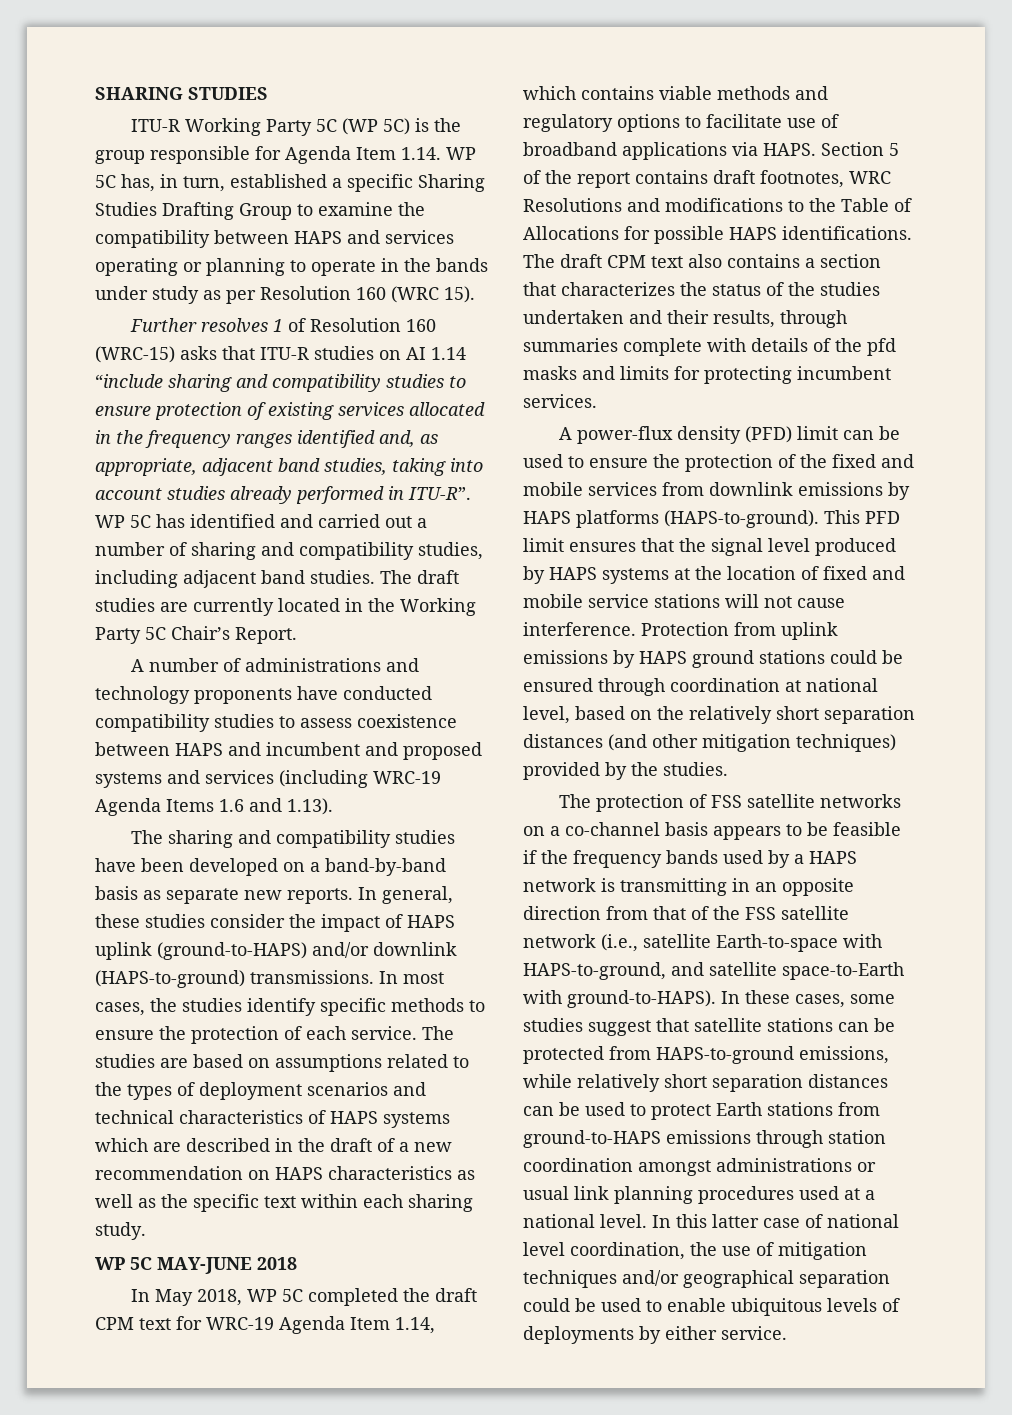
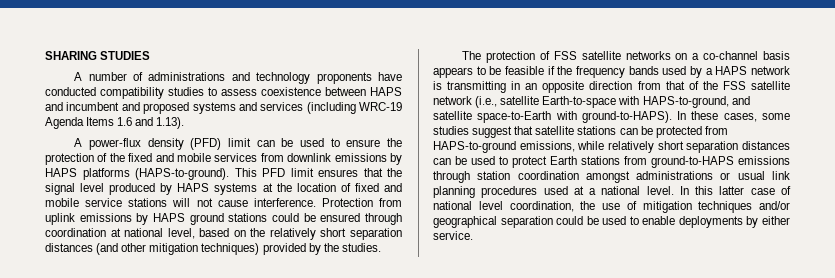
[131,118,462,136] [95,146,476,164] [95,174,485,192] [95,202,425,220] [95,230,454,248] [95,258,488,276] [95,286,475,304] [130,318,437,333] [95,346,466,363] [95,374,466,392] [95,402,485,420] [95,430,438,448] [95,458,483,476] [95,486,471,504] [95,514,427,528] [95,542,483,560] [95,570,459,588] [95,598,476,616] [95,626,297,644] // ITU-R Working Party 5C (WP 5C) is the group responsible for Agenda Item 1.14. WP 5C has, in turn, established a specific Sharing Studies Drafting Group to examine the compatibility between HAPS and services operating or planning to operate in the bands under study as per Resolution 160 (WRC 15). // Further resolves 1 of Resolution 160 (WRC-15) asks that ITU-R studies on AI 1.14 “include sharing and compatibility studies to ensure protection of existing services allocated in the frequency ranges identified and, as appropriate, adjacent band studies, taking into account studies already performed in ITU-R”. WP 5C has identified and carried out a number of sharing and compatibility studies, including adjacent band studies. The draft studies are currently located in the Working Party 5C Chair’s Report. -> (151, 55) none
[131,830,456,848] [95,858,446,876] [95,886,453,904] [95,914,455,932] [95,942,457,960] [95,970,444,988] [95,998,485,1016] [95,1026,454,1044] [95,1054,469,1072] [95,1082,426,1100] [95,1110,450,1128] [95,1138,452,1152] [95,1166,475,1180] [95,1194,473,1212] [95,1222,146,1240] [95,1257,297,1274] [131,1288,478,1306] [95,1316,435,1334] [523,86,828,100] [523,114,839,132] [523,142,899,160] [523,170,891,188] [523,198,912,212] [523,226,912,244] [523,254,881,268] [523,282,880,296] [523,310,847,328] [523,338,896,356] [523,366,891,384] [523,394,597,408] // The sharing and compatibility studies have been developed on a band-by-band basis as separate new reports. In general, these studies consider the impact of HAPS uplink (ground-to-HAPS) and/or downlink (HAPS-to-ground) transmissions. In most cases, the studies identify specific methods to ensure the protection of each service. The studies are based on assumptions related to the types of deployment scenarios and technical characteristics of HAPS systems which are described in the draft of a new recommendation on HAPS characteristics as well as the specific text within each sharing study. // WP 5C MAY-JUNE 2018 // In May 2018, WP 5C completed the draft CPM text for WRC-19 Agenda Item 1.14, which contains viable methods and regulatory options to facilitate use of broadband applications via HAPS. Section 5 of the report contains draft footnotes, WRC Resolutions and modifications to the Table of Allocations for possible HAPS identifications. The draft CPM text also contains a section that characterizes the status of the studies undertaken and their results, through summaries complete with details of the pfd masks and limits for protecting incumbent services. -> (185, 123) none
[731,1298,900,1316] ubiquitous levels of -> (676, 220) none

